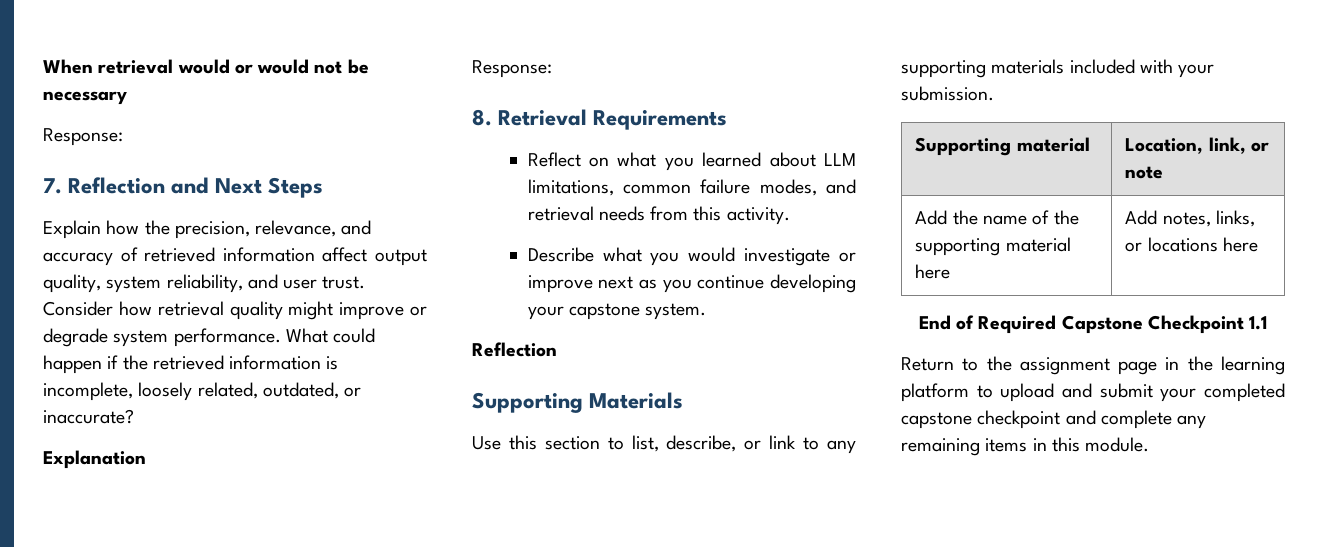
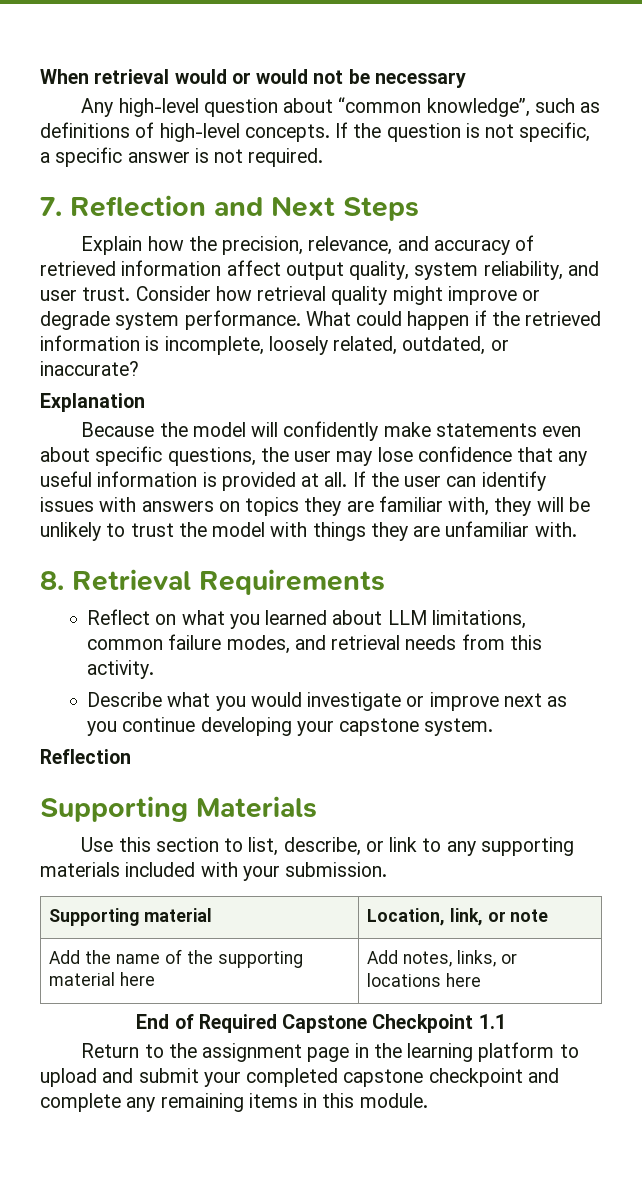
[43,128,123,146] Response: -> [81,97,601,117] [40,122,591,142] [40,147,324,167] Any high-level question about “common knowledge”, such as definitions of high-level concepts. If the question is not specific, a specific answer is not required.
[472,60,552,78] Response: -> [81,421,582,441] [40,446,588,466] [40,471,546,491] [40,496,590,516] [40,521,577,541] Because the model will confidently make statements even about specific questions, the user may lose confidence that any useful information is provided at all. If the user can identify issues with answers on topics they are familiar with, they will be unlikely to trust the model with things they are unfamiliar with.

